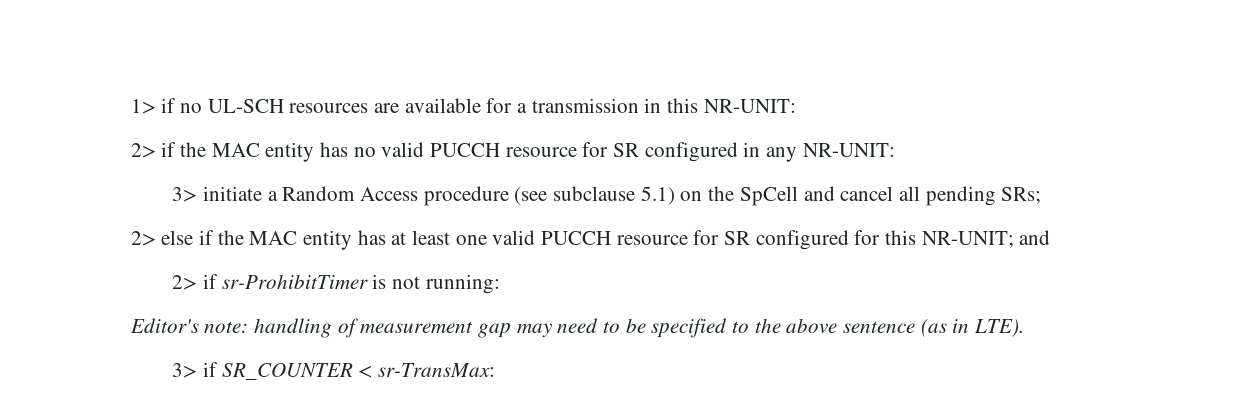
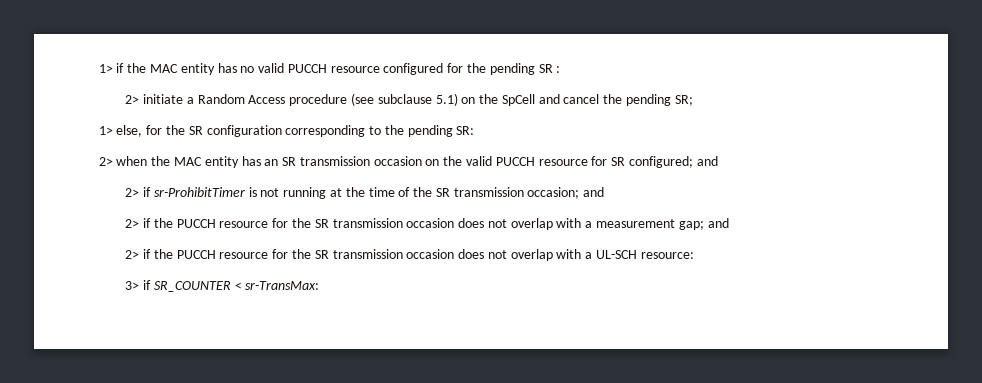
[180,98,796,113] [130,142,177,158] no UL-SCH resources are available for a transmission in this NR-UNIT: // 2> if -> (125, 68) none
[582,142,895,162] [172,187,198,202] for SR configured in any NR-UNIT: // 3> -> [383,63,561,75] [125,95,140,104] configured for the pending SR : // 2>
[898,186,1042,206] [130,230,1014,250] all pending SRs; // 2> else if the MAC entity has at least one valid PUCCH resource for SR configured for this NR-UNIT; -> [603,94,693,106] [98,125,475,137] [98,156,693,168] the pending SR; // 1> else, for the SR configuration corresponding to the pending SR: // 2> when the MAC entity has an SR transmission occasion on the valid PUCCH resource for SR configured;
[425,274,500,294] [129,318,1025,338] running: // Editor's note: handling of measurement gap may need to be specified to the above sentence (as in LTE). -> [283,187,605,199] [125,218,729,230] [125,249,694,261] running at the time of the SR transmission occasion; and // 2> if the PUCCH resource for the SR transmission occasion does not overlap with a measurement gap; and // 2> if the PUCCH resource for the SR transmission occasion does not overlap with a UL-SCH resource:

